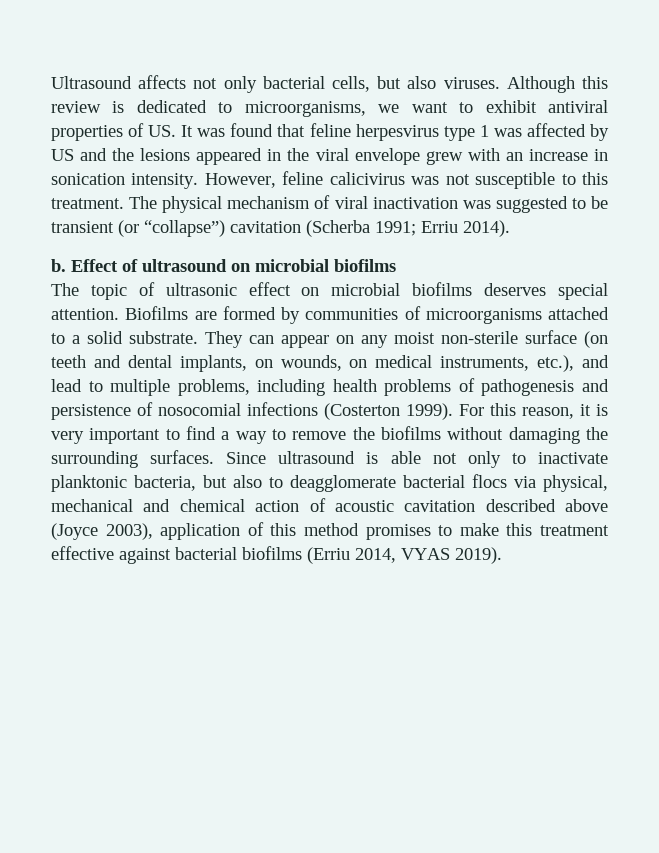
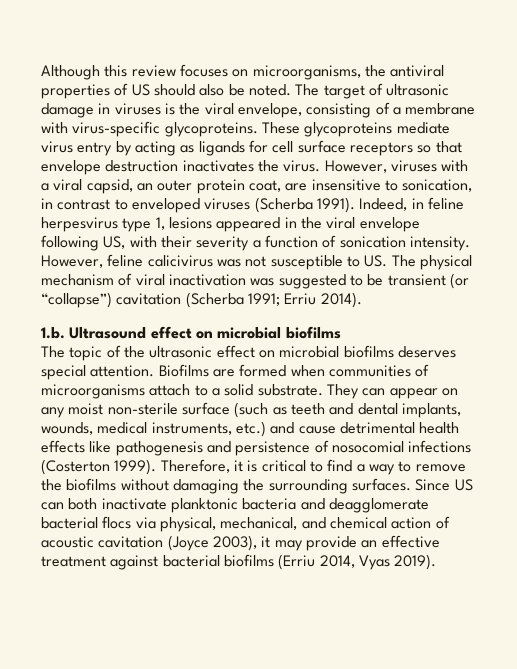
[51,75,608,93] [51,100,609,117] [51,123,609,141] [51,148,135,161] Ultrasound affects not only bacterial cells, but also viruses. Although this review is dedicated to microorganisms, we want to exhibit antiviral properties of US. It was found that feline herpesvirus type 1 was affected by US and the -> [41,64,445,80] [41,83,450,99] [41,102,476,118] [41,121,450,137] [41,140,462,156] [41,160,469,175] [41,179,473,194] [41,197,464,213] [41,217,165,232] Although this review focuses on microorganisms, the antiviral properties of US should also be noted. The target of ultrasonic damage in viruses is the viral envelope, consisting of a membrane with virus-specific glycoproteins. These glycoproteins mediate virus entry by acting as ligands for cell surface receptors so that envelope destruction inactivates the virus. However, viruses with a viral capsid, an outer protein coat, are insensitive to sonication, in contrast to enveloped viruses (Scherba 1991). Indeed, in feline herpesvirus type 1,
[425,148,609,165] grew with an increase in -> [41,235,337,251] following US, with their severity a function of
[582,172,609,185] [51,198,124,209] this treatment. -> [364,255,388,267] US.
[51,259,227,272] b. Effect of ultrasound -> [41,326,192,339] 1.b. Ultrasound effect
(155, 289) none -> [123,346,145,358] the
[281,307,300,324] by -> [290,365,325,377] when
[548,307,609,320] attached -> [149,384,191,396] attach
[584,331,608,348] (on -> [234,402,287,418] (such as
[254,355,609,372] [51,378,475,396] on wounds, on medical instruments, etc.), and lead to multiple problems, including health problems of -> [41,421,460,437] [41,440,112,453] wounds, medical instruments, etc.) and cause detrimental health effects like
[459,403,608,419] [51,428,161,444] For this reason, it is very important -> [160,459,306,473] Therefore, it is critical
[278,451,608,468] [51,475,283,492] ultrasound is able not only to inactivate planktonic bacteria, but also to -> [454,479,473,491] [41,498,325,513] US can both inactivate planktonic bacteria and
[51,499,133,512] mechanical -> [220,517,298,530] mechanical,
[485,499,608,512] [51,522,610,540] [51,546,114,560] described above (Joyce 2003), application of this method promises to make this treatment effective -> [167,535,440,551] [41,556,106,567] (Joyce 2003), it may provide an effective treatment
[401,548,450,560] VYAS -> [358,555,390,570] Vyas

